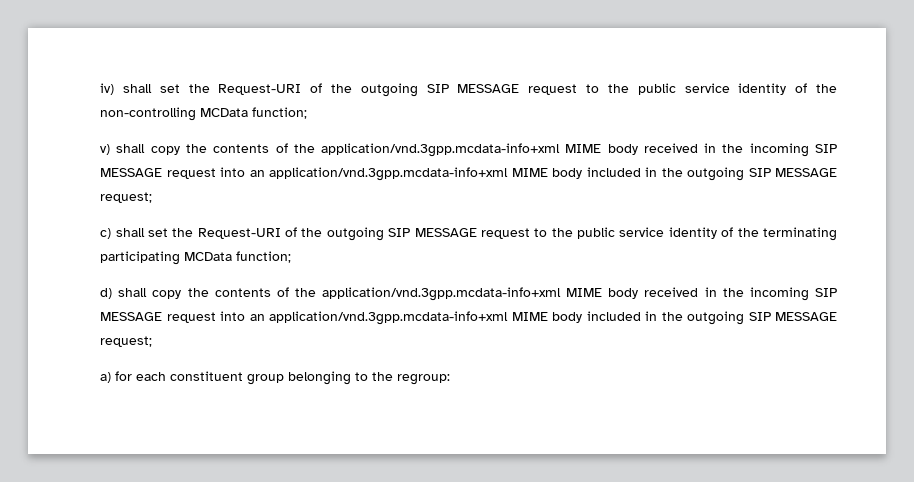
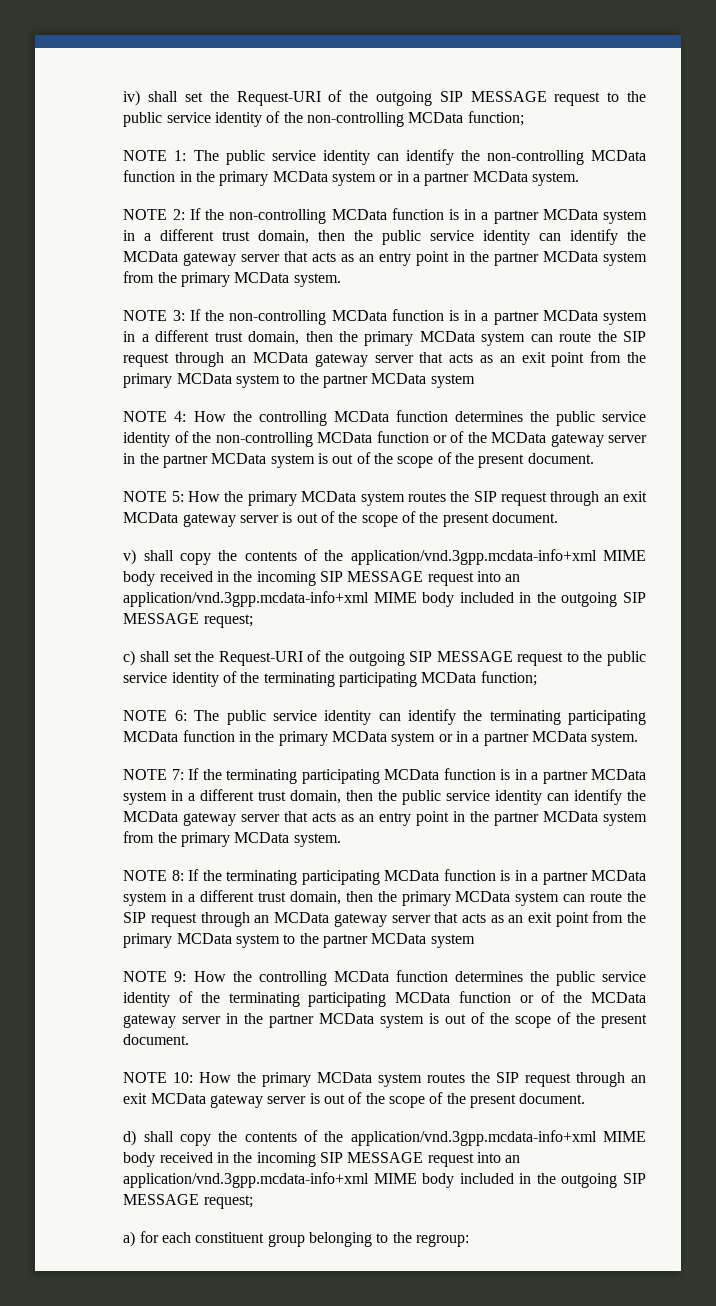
(308, 113) none -> [123,149,646,165] [123,170,579,186] [123,208,648,224] [123,229,646,245] [123,251,647,266] [123,271,341,287] [123,309,648,325] [123,330,646,346] [123,351,646,367] [123,373,475,388] [123,410,646,426] [123,431,647,447] [123,452,594,468] [123,491,647,506] [123,511,558,527] // NOTE 1: The public service identity can identify the non-controlling MCData function in the primary MCData system or in a partner MCData system. // NOTE 2: If the non-controlling MCData function is in a partner MCData system in a different trust domain, then the public service identity can identify the MCData gateway server that acts as an entry point in the partner MCData system from the primary MCData system. // NOTE 3: If the non-controlling MCData function is in a partner MCData system in a different trust domain, then the primary MCData system can route the SIP request through an MCData gateway server that acts as an exit point from the primary MCData system to the partner MCData system // NOTE 4: How the controlling MCData function determines the public service identity of the non-controlling MCData function or of the MCData gateway server in the partner MCData system is out of the scope of the present document. // NOTE 5: How the primary MCData system routes the SIP request through an exit MCData gateway server is out of the scope of the present document.
(292, 257) none -> [123,709,646,725] [123,730,639,746] [123,768,646,784] [123,789,646,805] [123,811,647,826] [123,831,341,847] [123,869,646,885] [123,890,646,906] [123,911,646,927] [123,933,475,948] [123,970,646,986] [123,991,647,1007] [123,1012,647,1028] [123,1034,190,1045] [123,1072,646,1087] [123,1092,586,1108] // NOTE 6: The public service identity can identify the terminating participating MCData function in the primary MCData system or in a partner MCData system. // NOTE 7: If the terminating participating MCData function is in a partner MCData system in a different trust domain, then the public service identity can identify the MCData gateway server that acts as an entry point in the partner MCData system from the primary MCData system. // NOTE 8: If the terminating participating MCData function is in a partner MCData system in a different trust domain, then the primary MCData system can route the SIP request through an MCData gateway server that acts as an exit point from the primary MCData system to the partner MCData system // NOTE 9: How the controlling MCData function determines the public service identity of the terminating participating MCData function or of the MCData gateway server in the partner MCData system is out of the scope of the present document. // NOTE 10: How the primary MCData system routes the SIP request through an exit MCData gateway server is out of the scope of the present document.

